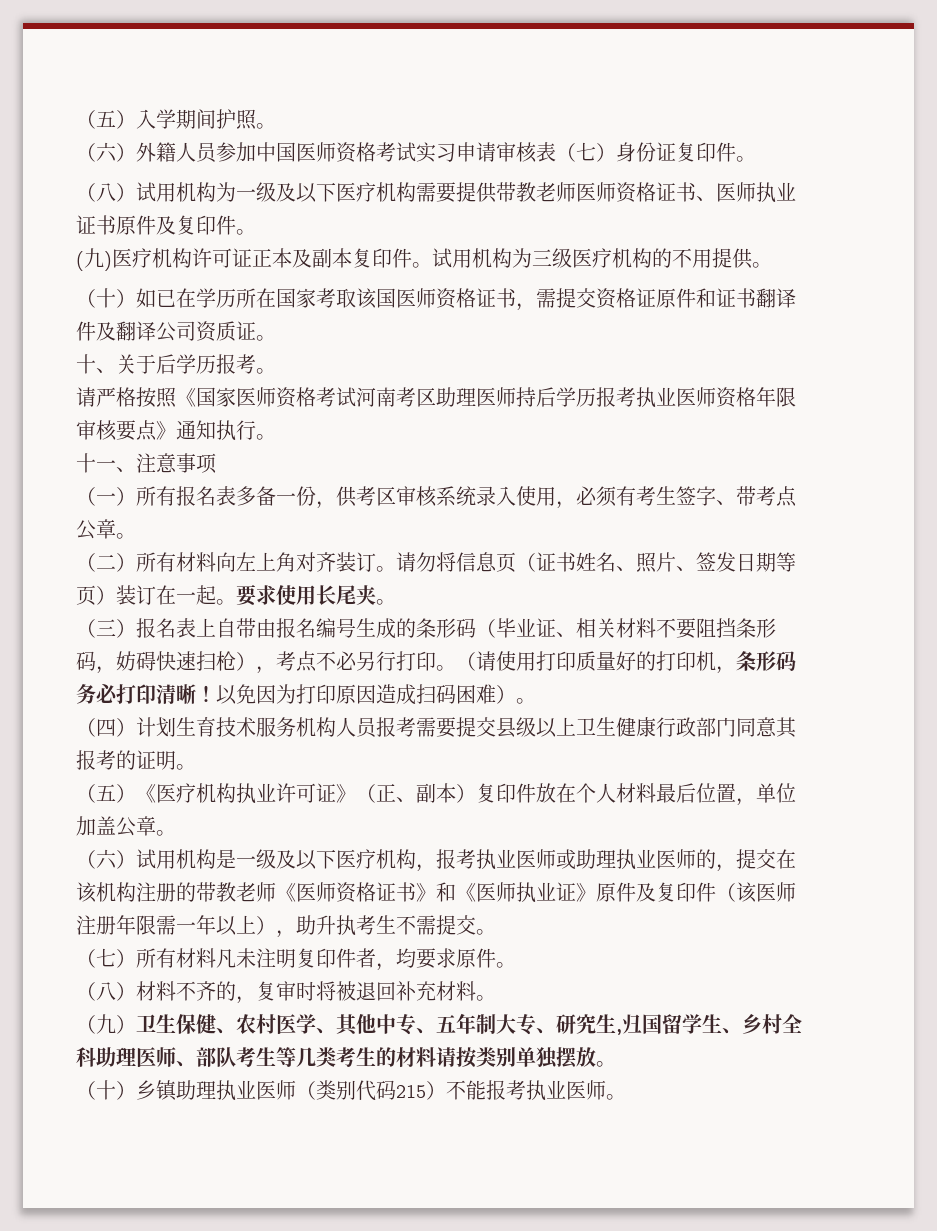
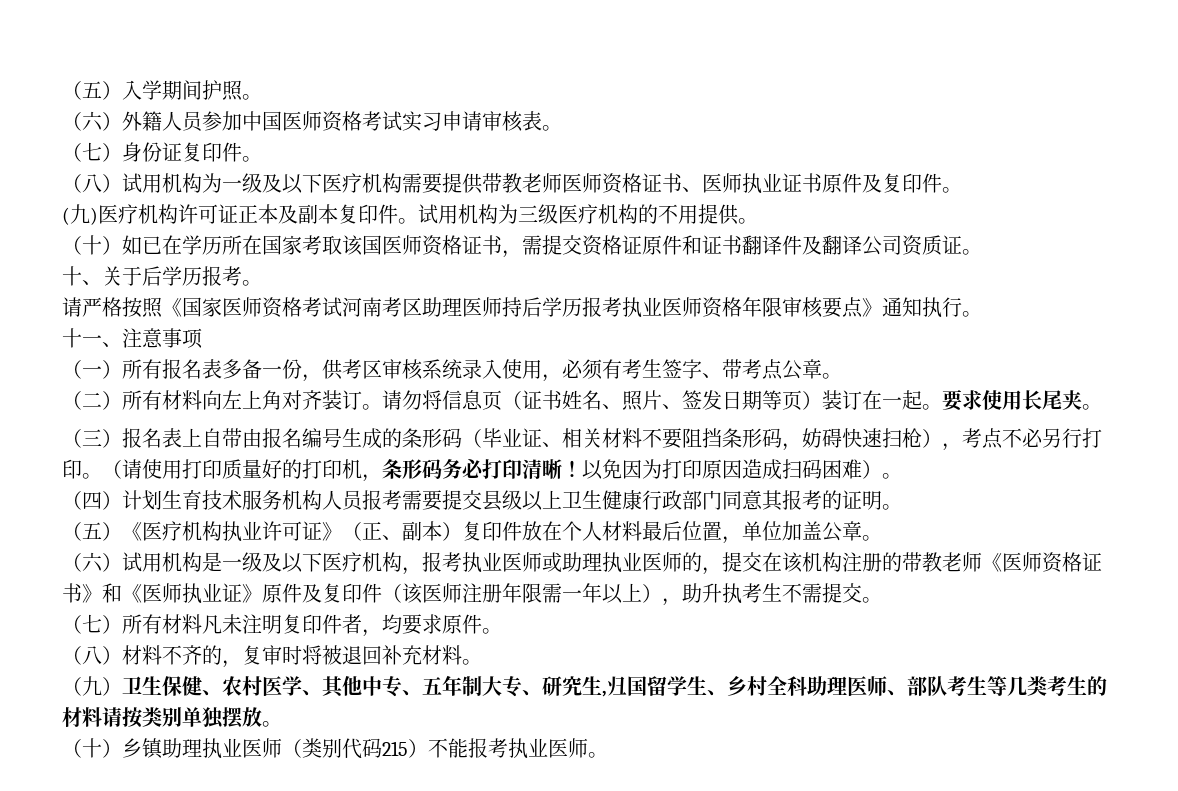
(556, 152) none -> [542,125,562,131] 。 //

